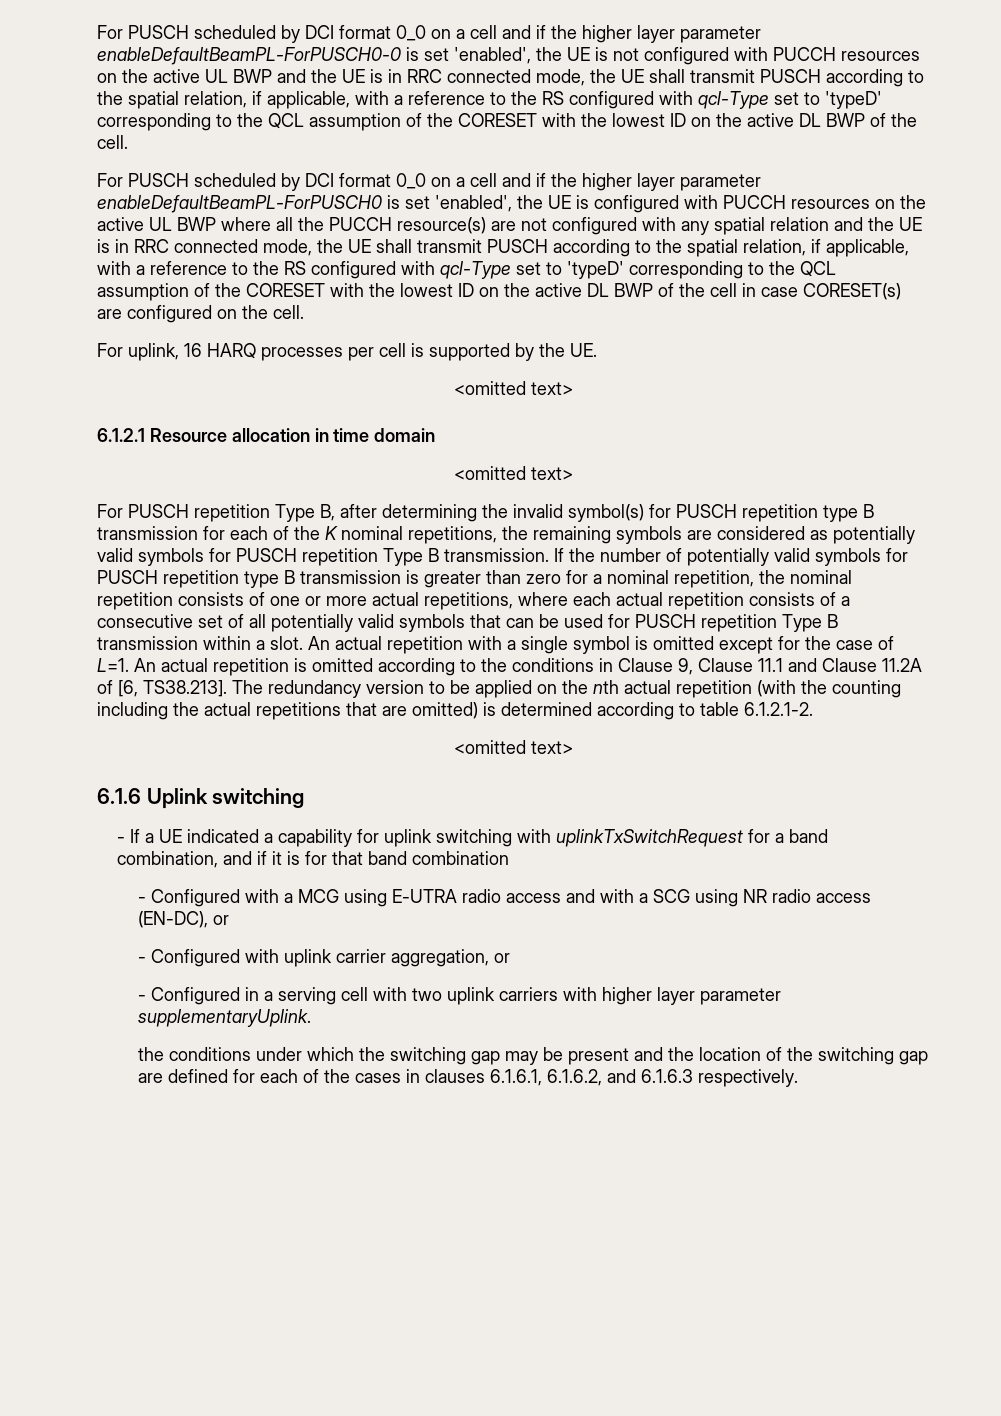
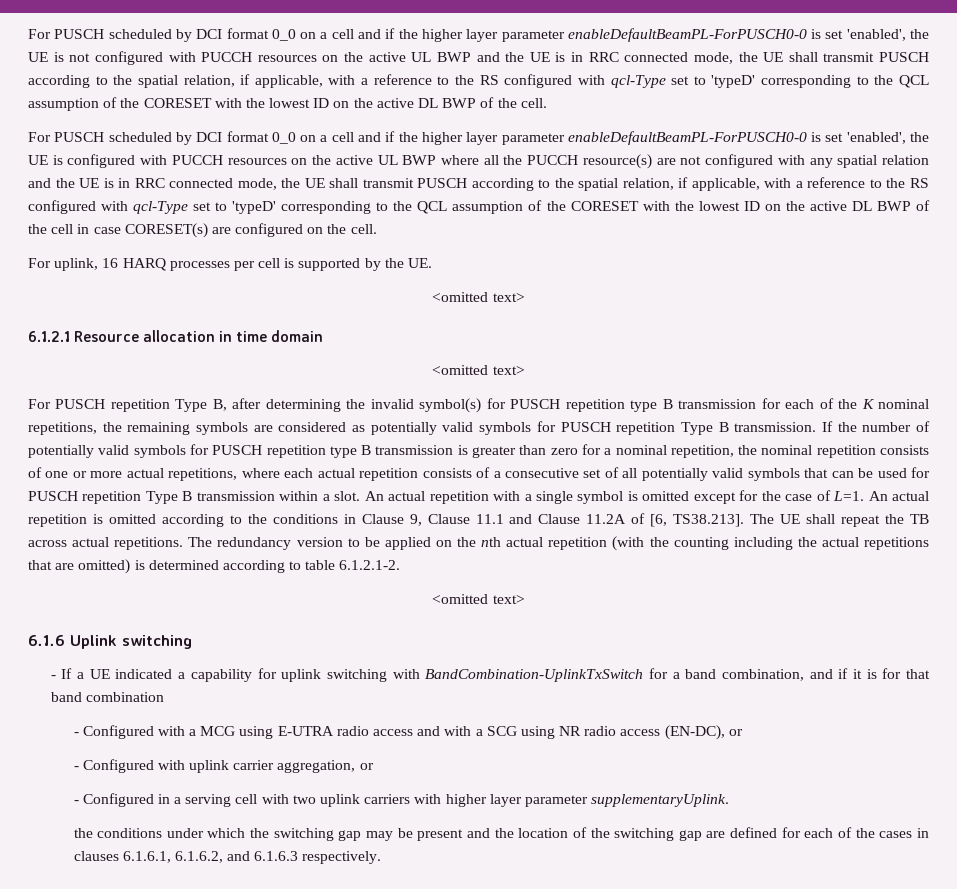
[97,195,383,213] enableDefaultBeamPL-ForPUSCH0 -> [567,131,807,145] enableDefaultBeamPL-ForPUSCH0-0
(263, 687) none -> [780,514,929,527] [28,537,213,550] UE shall repeat the TB across actual repetitions. The
[556,829,744,847] uplinkTxSwitchRequest -> [425,669,644,682] BandCombination-UplinkTxSwitch

